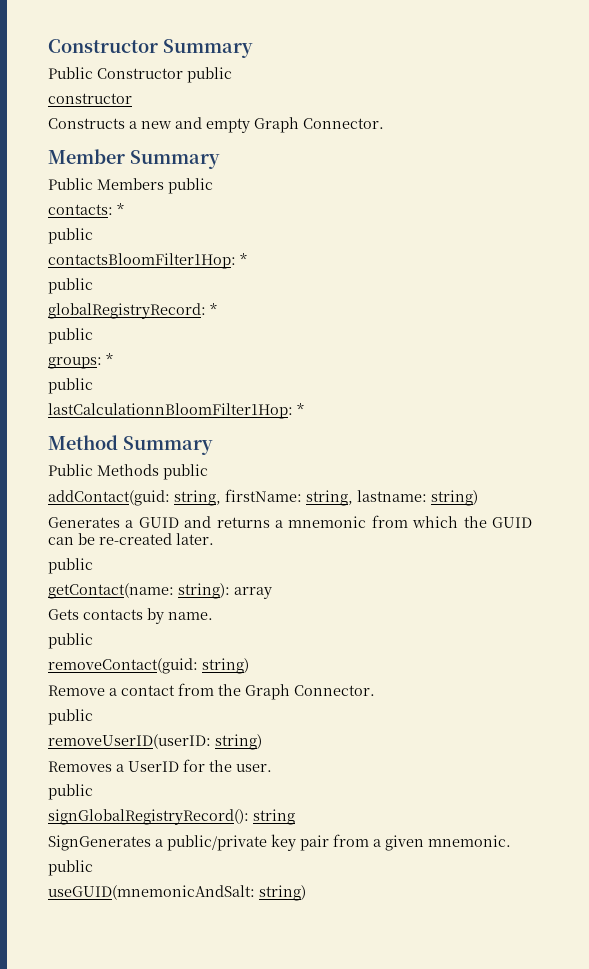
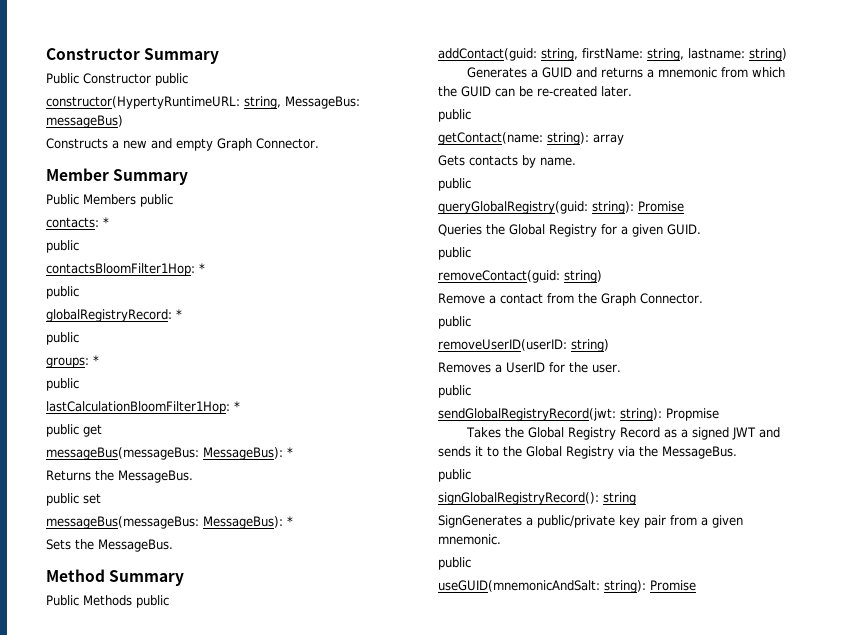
[48,93,132,104] constructor -> [46,96,360,109] [46,115,123,128] constructor(HypertyRuntimeURL: string, MessageBus: messageBus)
[48,403,304,419] lastCalculationnBloomFilter1Hop: * -> [46,401,240,414] [46,424,102,437] [46,447,293,460] [46,470,193,483] [46,493,101,506] [46,516,293,529] [46,539,173,552] lastCalculationBloomFilter1Hop: * // public get // messageBus(messageBus: MessageBus): * // Returns the MessageBus. // public set // messageBus(messageBus: MessageBus): * // Sets the MessageBus.
(93, 641) none -> [438,201,684,214] [438,224,701,237] [438,247,471,260] // queryGlobalRegistry(guid: string): Promise // Queries the Global Registry for a given GUID. // public
(93, 792) none -> [438,408,719,421] [466,427,781,440] [438,446,737,459] [438,469,471,482] // sendGlobalRegistryRecord(jwt: string): Propmise // Takes the Global Registry Record as a signed JWT and sends it to the Global Registry via the MessageBus. // public
[259,885,306,901] string) -> [604,580,696,593] string): Promise

